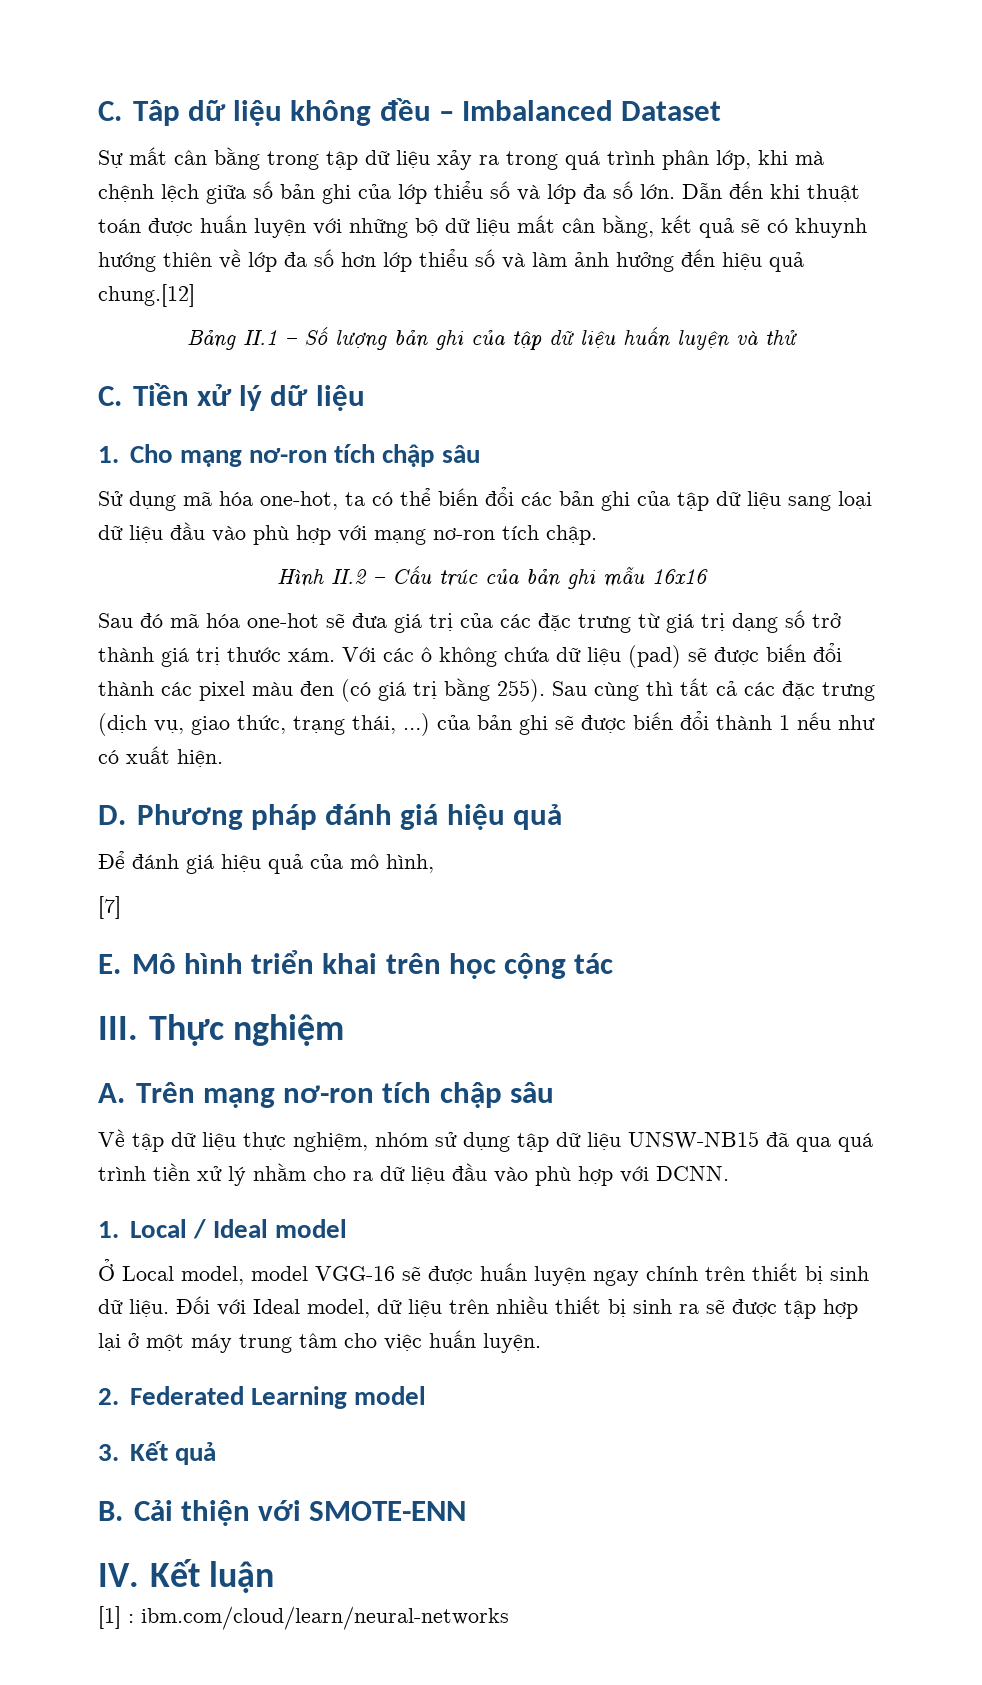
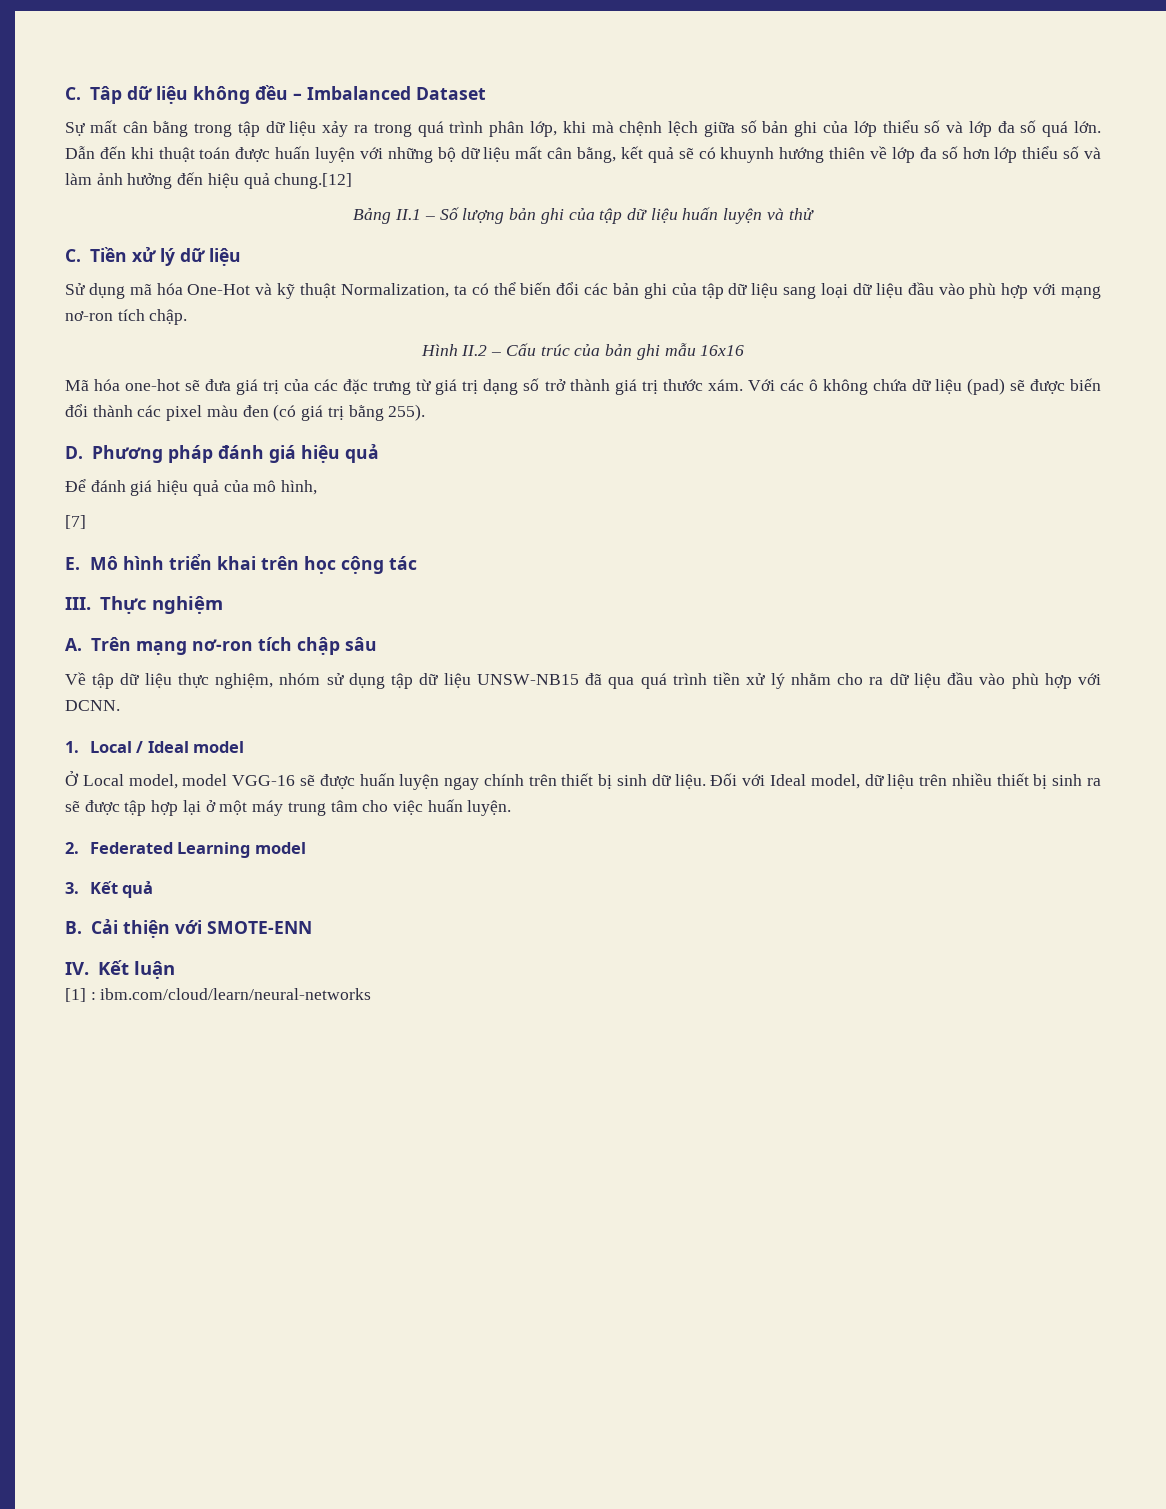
(633, 190) none -> [1042,121,1069,137] quá
[98,444,480,467] // 1. Cho mạng nơ-ron tích chập sâu -> (241, 257) none
[260,491,338,510] one-hot, -> [187,283,449,299] One-Hot và kỹ thuật Normalization,
[98,613,199,628] Sau đó mã -> [65,380,89,391] Mã
[552,678,875,701] [98,711,875,736] [98,746,223,767] Sau cùng thì tất cả các đặc trưng (dịch vụ, giao thức, trạng thái, …) của bản ghi sẽ được biến đổi thành 1 nếu như có xuất hiện. -> (426, 412) none

